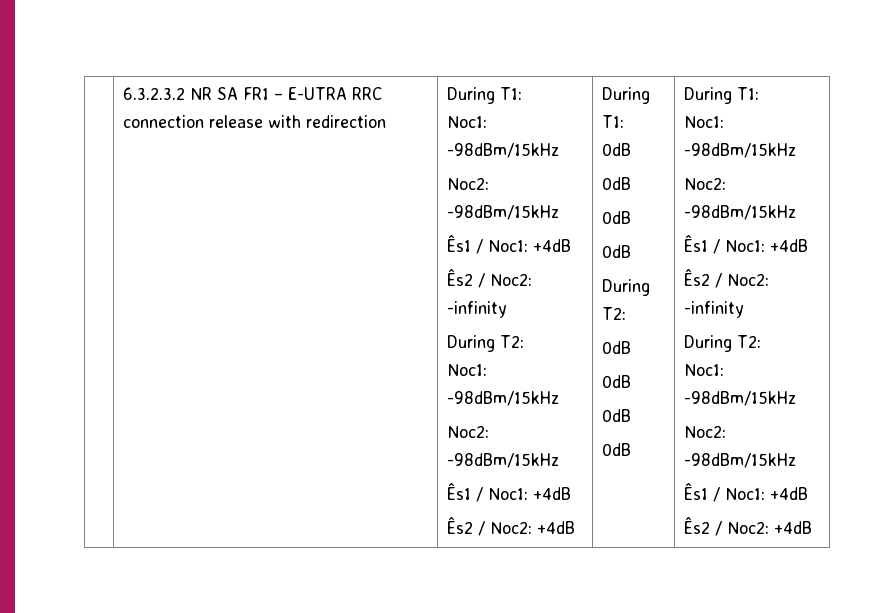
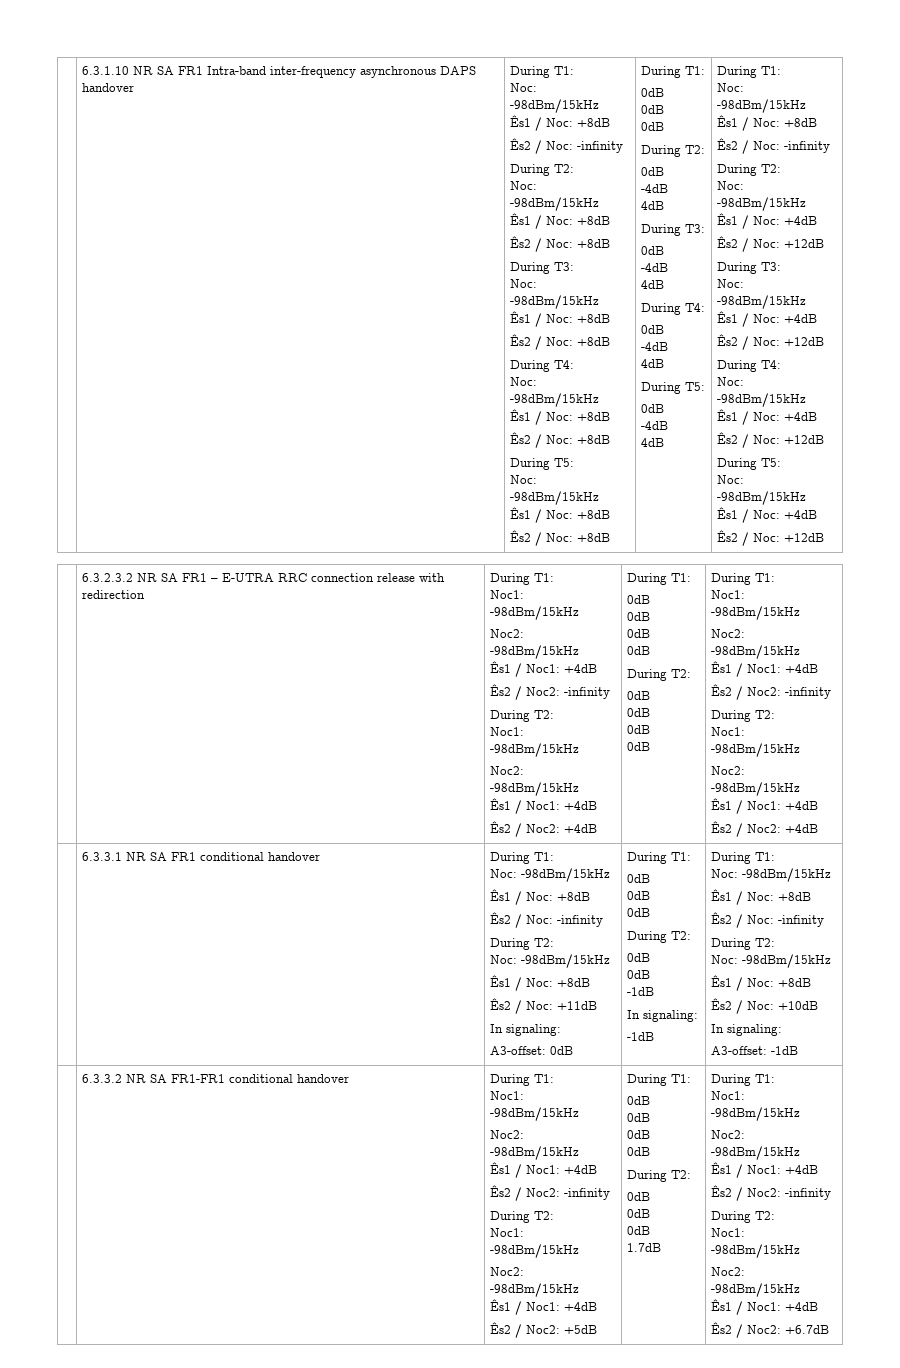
(123, 93) none -> [82,66,477,78] [82,83,135,92] [510,66,575,78] [510,83,538,92] [510,99,600,113] [510,115,611,131] [510,138,624,154] [510,164,575,176] [510,181,538,190] [510,197,600,211] [510,213,611,229] [510,236,611,252] [510,262,575,274] [510,279,538,288] [510,295,600,309] [510,311,611,327] [510,334,611,350] [510,360,575,372] [510,377,538,386] [510,393,600,407] [510,409,611,425] [510,432,611,448] [510,458,575,470] [510,475,538,484] [510,491,600,505] [510,507,611,523] [510,530,611,546] [641,66,706,78] [641,88,665,97] [641,105,665,114] [641,122,665,131] [641,145,706,157] [641,167,665,176] [641,184,669,193] [641,201,665,210] [641,224,706,236] [641,246,665,255] [641,263,669,272] [641,280,665,289] [641,303,706,315] [641,325,665,334] [641,342,669,351] [641,359,665,368] [641,382,706,394] [641,404,665,413] [641,421,669,430] [641,438,665,447] [717,66,782,78] [717,83,745,92] [717,99,807,113] [717,115,818,131] [717,138,831,154] [717,164,782,176] [717,181,745,190] [717,197,807,211] [717,213,818,229] [717,236,825,252] [717,262,782,274] [717,279,745,288] [717,295,807,309] [717,311,818,327] [717,334,825,350] [717,360,782,372] [717,377,745,386] [717,393,807,407] [717,409,818,425] [717,432,825,448] [717,458,782,470] [717,475,745,484] [717,491,807,505] [717,507,818,523] [717,530,825,546] | 6.3.1.10 NR SA FR1 Intra-band inter-frequency asynchronous DAPS handover | During T1: // Noc: -98dBm/15kHz // Ês1 / Noc: +8dB // Ês2 / Noc: -infinity // During T2: // Noc: -98dBm/15kHz // Ês1 / Noc: +8dB // Ês2 / Noc: +8dB // During T3: // Noc: -98dBm/15kHz // Ês1 / Noc: +8dB // Ês2 / Noc: +8dB // During T4: // Noc: -98dBm/15kHz // Ês1 / Noc: +8dB // Ês2 / Noc: +8dB // During T5: // Noc: -98dBm/15kHz // Ês1 / Noc: +8dB // Ês2 / Noc: +8dB | During T1: // 0dB // 0dB // 0dB // During T2: // 0dB // -4dB // 4dB // During T3: // 0dB // -4dB // 4dB // During T4: // 0dB // -4dB // 4dB // During T5: // 0dB // -4dB // 4dB | During T1: // Noc: -98dBm/15kHz // Ês1 / Noc: +8dB // Ês2 / Noc: -infinity // During T2: // Noc: -98dBm/15kHz // Ês1 / Noc: +4dB // Ês2 / Noc: +12dB // During T3: // Noc: -98dBm/15kHz // Ês1 / Noc: +4dB // Ês2 / Noc: +12dB // During T4: // Noc: -98dBm/15kHz // Ês1 / Noc: +4dB // Ês2 / Noc: +12dB // During T5: // Noc: -98dBm/15kHz // Ês1 / Noc: +4dB // Ês2 / Noc: +12dB //
(813, 527) none -> [82,852,321,861] [490,852,555,864] [490,868,611,882] [490,889,591,905] [490,912,604,928] [490,938,555,950] [490,954,611,968] [490,975,591,991] [490,998,598,1014] [490,1024,562,1036] [490,1046,574,1055] [627,852,692,864] [627,874,651,883] [627,891,651,900] [627,908,651,917] [627,931,692,943] [627,953,651,962] [627,970,651,979] [627,987,655,996] [627,1010,699,1022] [627,1032,655,1041] [711,852,776,864] [711,868,832,882] [711,889,812,905] [711,912,825,928] [711,938,776,950] [711,954,832,968] [711,975,812,991] [711,998,819,1014] [711,1024,783,1036] [711,1046,799,1055] [82,1074,350,1083] [490,1074,555,1086] [490,1091,525,1100] [490,1107,580,1121] [490,1130,525,1139] [490,1146,580,1160] [490,1162,598,1178] [490,1185,611,1201] [490,1211,555,1223] [490,1228,525,1237] [490,1244,580,1258] [490,1267,525,1276] [490,1283,580,1297] [490,1299,598,1315] [490,1322,598,1338] [627,1074,692,1086] [627,1096,651,1105] [627,1113,651,1122] [627,1130,651,1139] [627,1147,651,1156] [627,1170,692,1182] [627,1192,651,1201] [627,1209,651,1218] [627,1226,651,1235] [627,1243,662,1252] [711,1074,776,1086] [711,1091,746,1100] [711,1107,801,1121] [711,1130,746,1139] [711,1146,801,1160] [711,1162,819,1178] [711,1185,832,1201] [711,1211,776,1223] [711,1228,746,1237] [711,1244,801,1258] [711,1267,746,1276] [711,1283,801,1297] [711,1299,819,1315] [711,1322,830,1338] // | 6.3.3.1 NR SA FR1 conditional handover | During T1: // Noc: -98dBm/15kHz // Ês1 / Noc: +8dB // Ês2 / Noc: -infinity // During T2: // Noc: -98dBm/15kHz // Ês1 / Noc: +8dB // Ês2 / Noc: +11dB // In signaling: // A3-offset: 0dB | During T1: // 0dB // 0dB // 0dB // During T2: // 0dB // 0dB // -1dB // In signaling: // -1dB | During T1: // Noc: -98dBm/15kHz // Ês1 / Noc: +8dB // Ês2 / Noc: -infinity // During T2: // Noc: -98dBm/15kHz // Ês1 / Noc: +8dB // Ês2 / Noc: +10dB // In signaling: // A3-offset: -1dB // | 6.3.3.2 NR SA FR1-FR1 conditional handover | During T1: // Noc1: -98dBm/15kHz // Noc2: -98dBm/15kHz // Ês1 / Noc1: +4dB // Ês2 / Noc2: -infinity // During T2: // Noc1: -98dBm/15kHz // Noc2: -98dBm/15kHz // Ês1 / Noc1: +4dB // Ês2 / Noc2: +5dB | During T1: // 0dB // 0dB // 0dB // 0dB // During T2: // 0dB // 0dB // 0dB // 1.7dB | During T1: // Noc1: -98dBm/15kHz // Noc2: -98dBm/15kHz // Ês1 / Noc1: +4dB // Ês2 / Noc2: -infinity // During T2: // Noc1: -98dBm/15kHz // Noc2: -98dBm/15kHz // Ês1 / Noc1: +4dB // Ês2 / Noc2: +6.7dB

